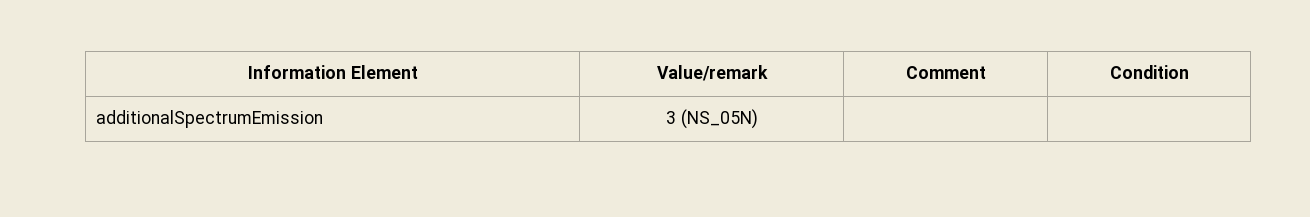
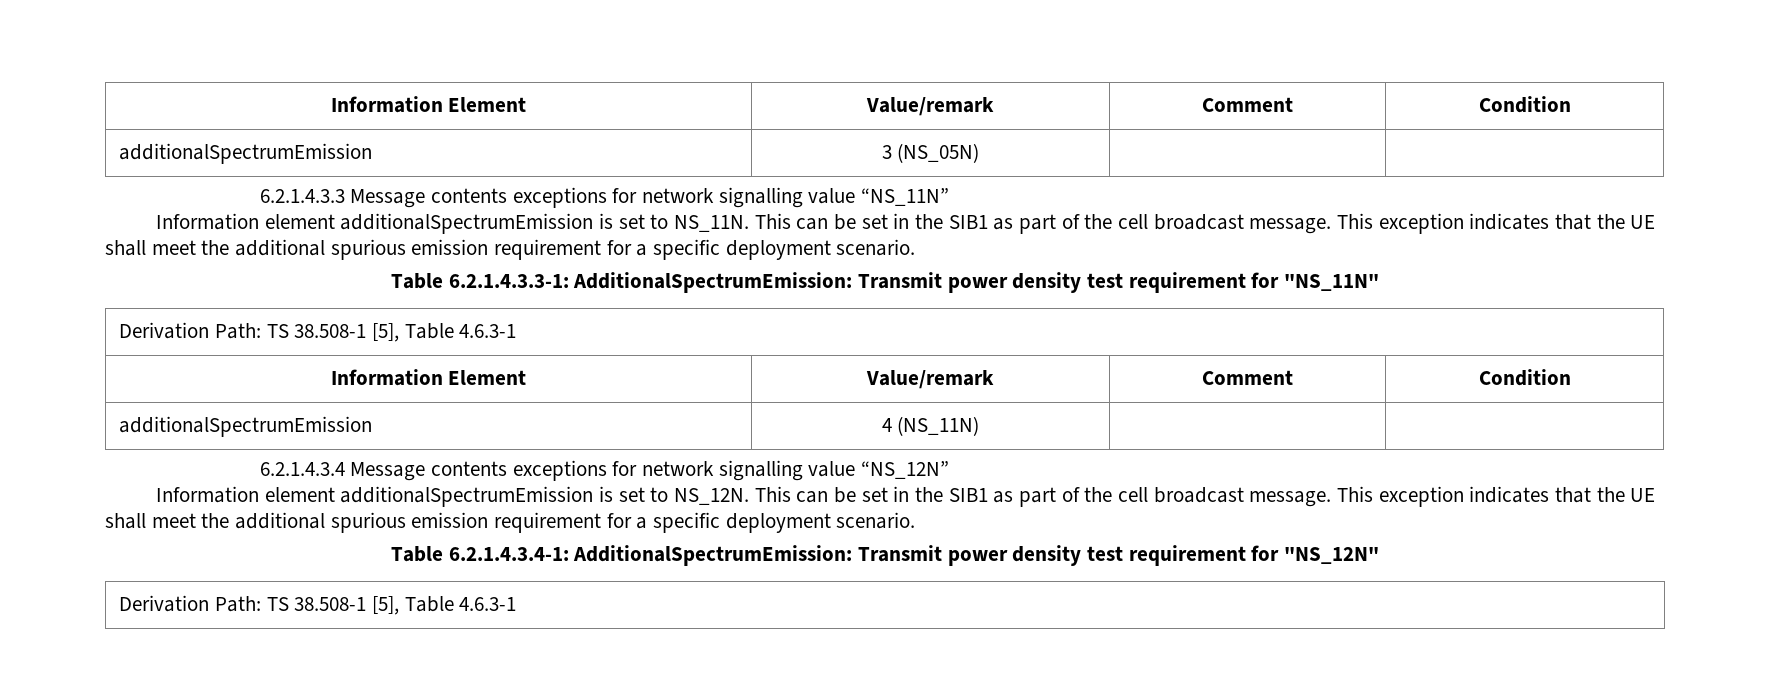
(758, 119) none -> [259,187,950,208] [156,213,1656,234] [105,239,916,260] [390,272,1380,293] [119,322,517,342] [330,369,527,386] [866,370,994,389] [1202,370,1293,385] [1478,369,1571,386] [119,416,373,437] [881,416,980,436] [259,460,950,481] [156,486,1656,507] [105,512,916,533] [390,545,1380,566] [119,595,517,615] // 6.2.1.4.3.3 Message contents exceptions for network signalling value “NS_11N” // Information element additionalSpectrumEmission is set to NS_11N. This can be set in the SIB1 as part of the cell broadcast message. This exception indicates that the UE shall meet the additional spurious emission requirement for a specific deployment scenario. // Table 6.2.1.4.3.3-1: AdditionalSpectrumEmission: Transmit power density test requirement for "NS_11N" // Derivation Path: TS 38.508-1 [5], Table 4.6.3-1 // Information Element | Value/remark | Comment | Condition // additionalSpectrumEmission | 4 (NS_11N) | | // 6.2.1.4.3.4 Message contents exceptions for network signalling value “NS_12N” // Information element additionalSpectrumEmission is set to NS_12N. This can be set in the SIB1 as part of the cell broadcast message. This exception indicates that the UE shall meet the additional spurious emission requirement for a specific deployment scenario. // Table 6.2.1.4.3.4-1: AdditionalSpectrumEmission: Transmit power density test requirement for "NS_12N" // Derivation Path: TS 38.508-1 [5], Table 4.6.3-1

